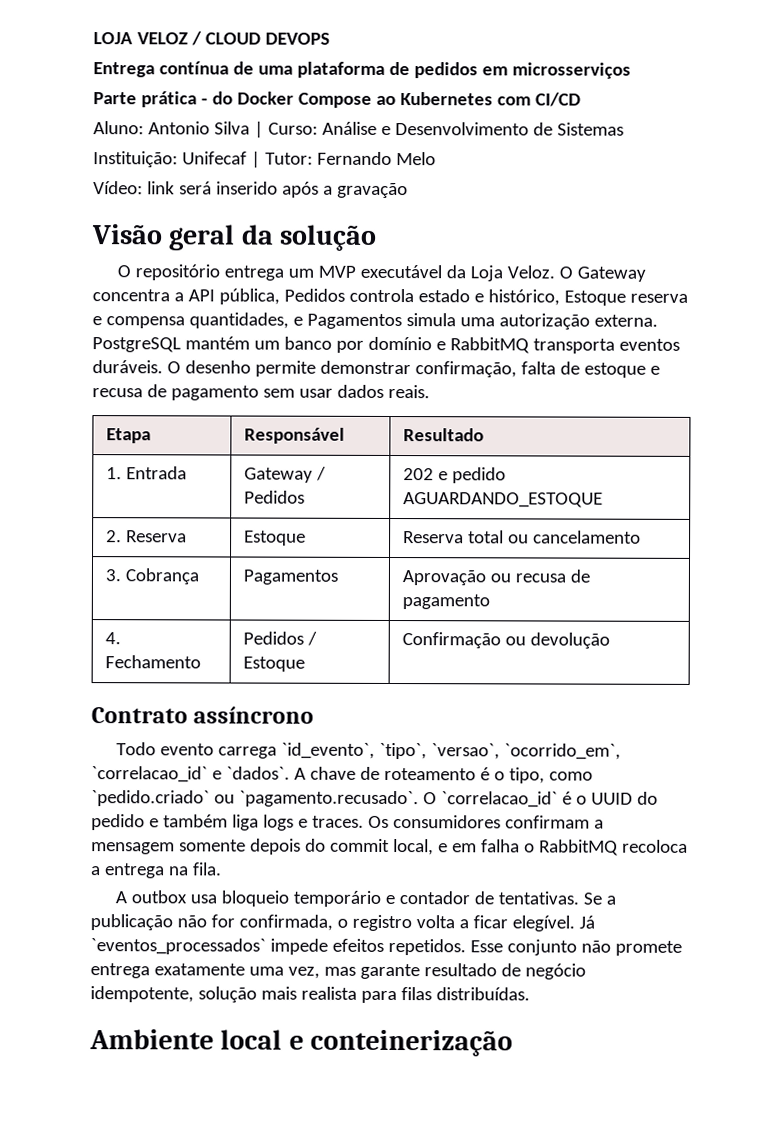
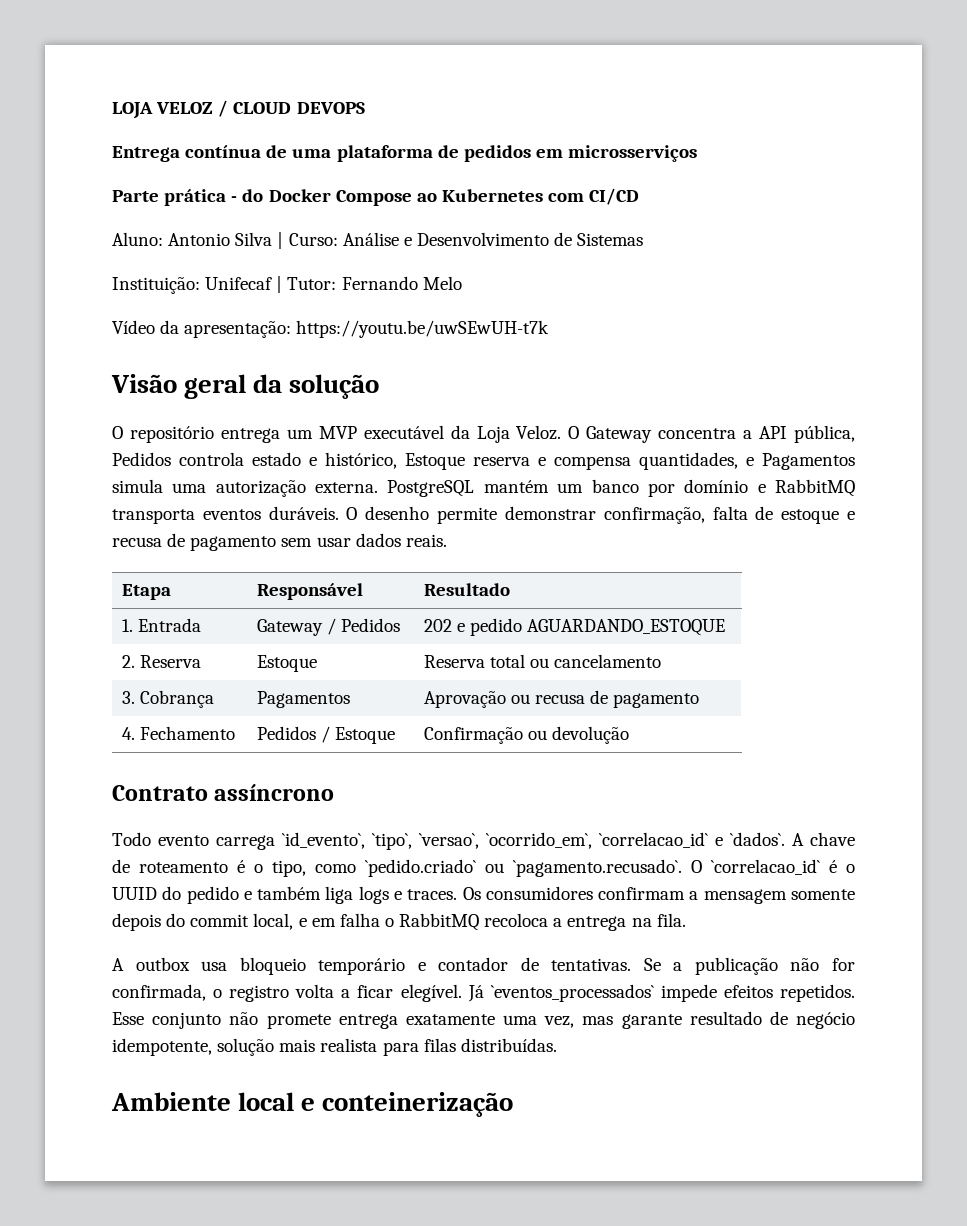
[93,181,408,199] Vídeo: link será inserido após a gravação -> [112,320,550,338] Vídeo da apresentação: https://youtu.be/uwSEwUH-t7k

